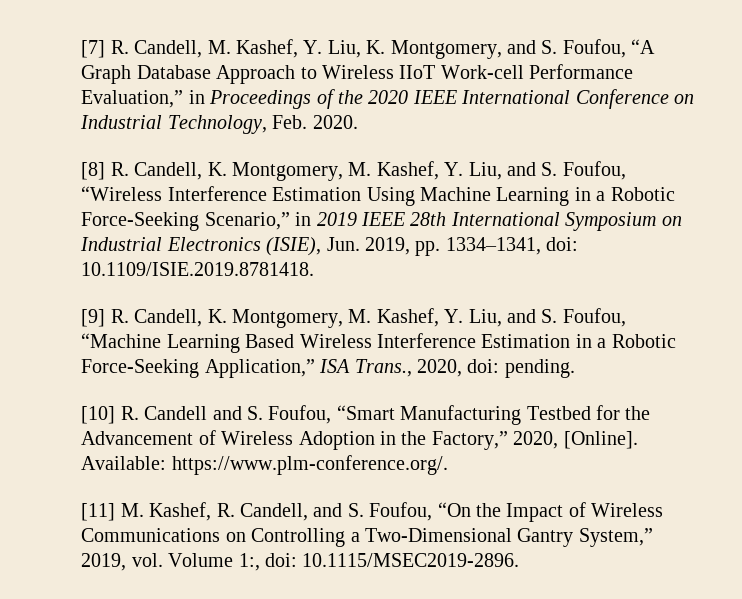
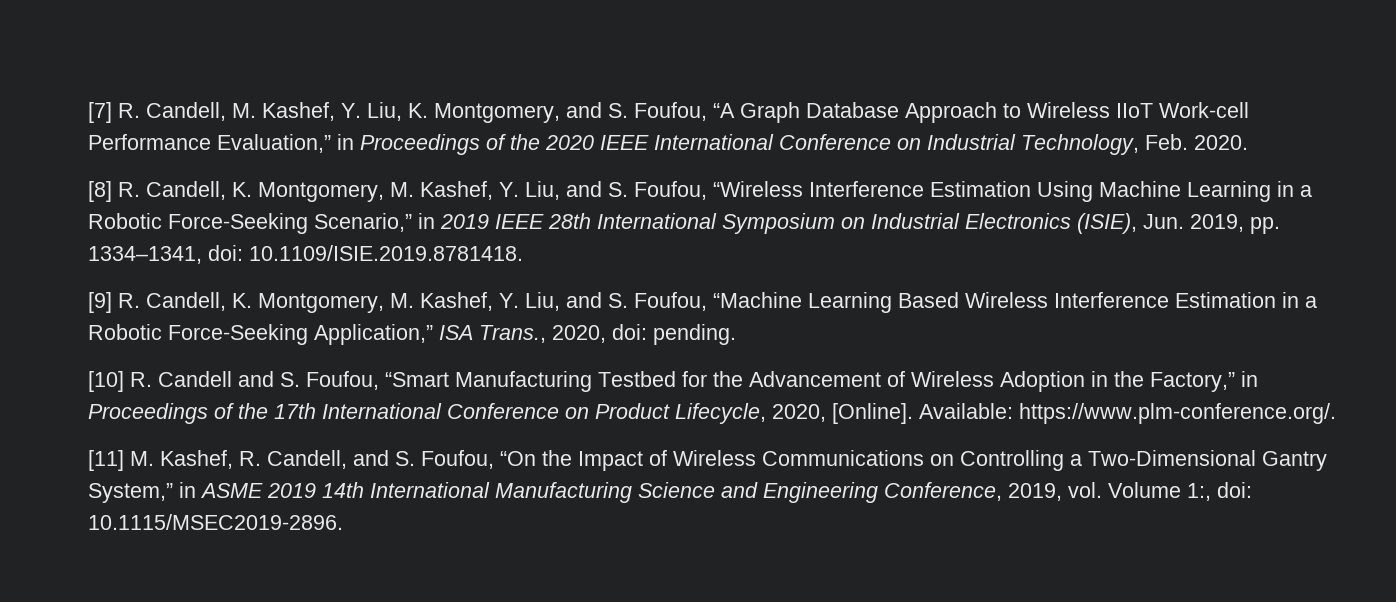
(508, 440) none -> [1241,371,1259,387] [88,403,767,424] in Proceedings of the 17th International Conference on Product Lifecycle,
(653, 537) none -> [179,482,1003,503] in ASME 2019 14th International Manufacturing Science and Engineering Conference,

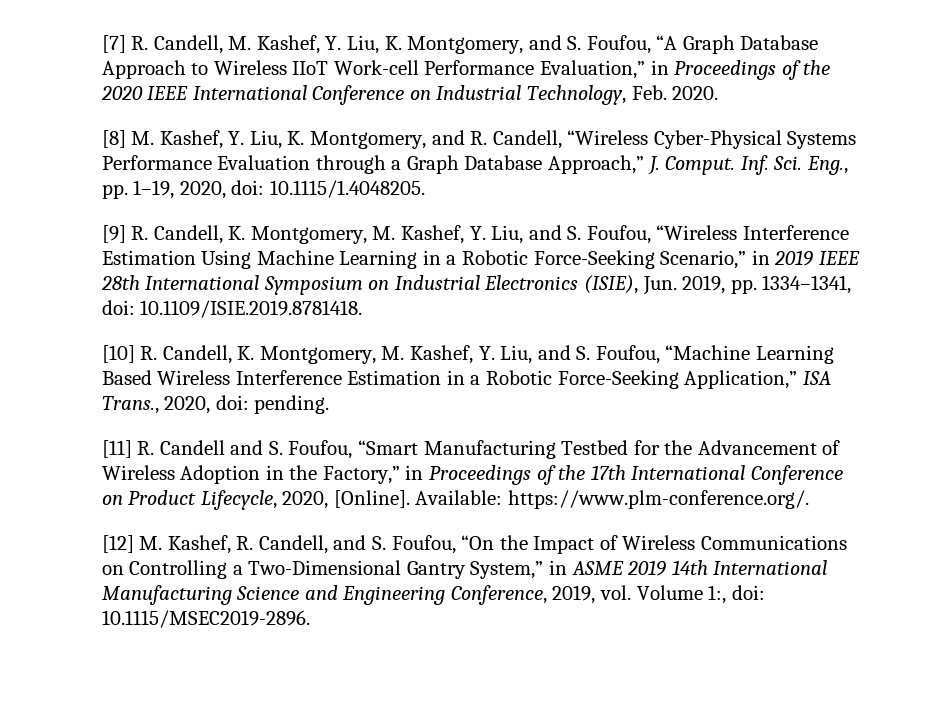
(113, 191) none -> [131,130,857,149] [101,155,848,175] [101,180,425,199] [101,225,126,243] M. Kashef, Y. Liu, K. Montgomery, and R. Candell, “Wireless Cyber-Physical Systems Performance Evaluation through a Graph Database Approach,” J. Comput. Inf. Sci. Eng., pp. 1–19, 2020, doi: 10.1115/1.4048205. // [9]
[88,292,113,313] [9] -> [101,345,135,363] [10]
[88,371,125,392] [10] -> [101,440,132,458] [11]
[88,450,125,471] [11] -> [101,535,134,553] [12]

